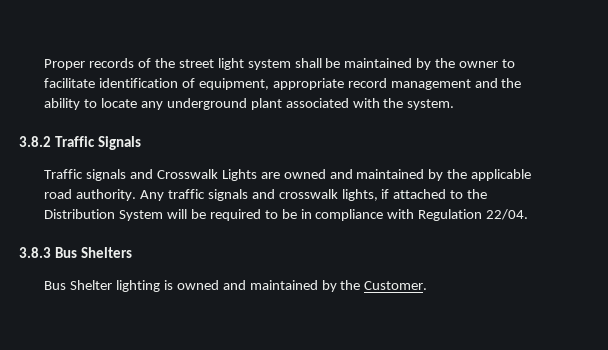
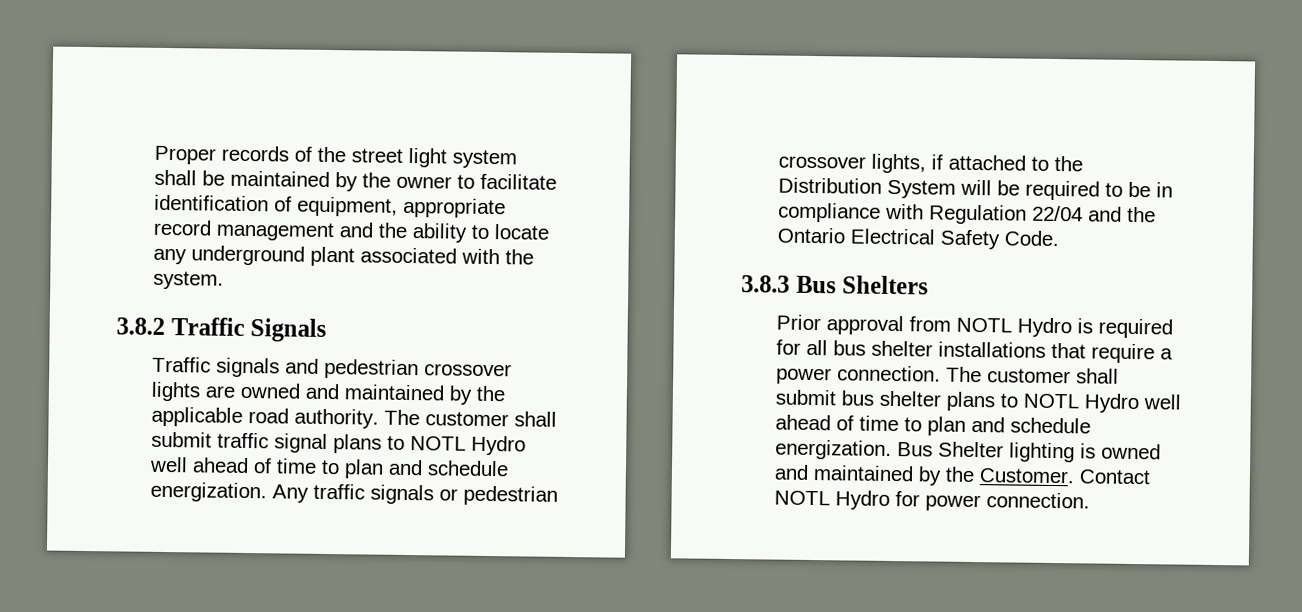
[156,169,257,181] Crosswalk Lights -> [324,358,513,380] [151,381,202,402] pedestrian crossover lights
[139,189,338,201] Any traffic signals and crosswalk -> [384,409,558,427] [151,431,527,456] [149,456,510,479] [150,481,559,506] [778,155,867,169] The customer shall submit traffic signal plans to NOTL Hydro well ahead of time to plan and schedule energization. Any traffic signals or pedestrian crossover
[486,209,529,220] [19,247,133,258] 22/04. // 3.8.3 Bus Shelters // -> [1032,205,1157,223] [777,227,1060,250] [741,275,930,295] [776,314,1174,339] [776,339,1174,364] [776,365,1120,385] [775,389,1182,414] [775,414,1092,436] [775,439,893,460] 22/04 and the Ontario Electrical Safety Code. // 3.8.3 Bus Shelters // Prior approval from NOTL Hydro is required for all bus shelter installations that require a power connection. The customer shall submit bus shelter plans to NOTL Hydro well ahead of time to plan and schedule energization.
(428, 285) none -> [1079,469,1152,485] [774,490,1091,512] Contact NOTL Hydro for power connection.

